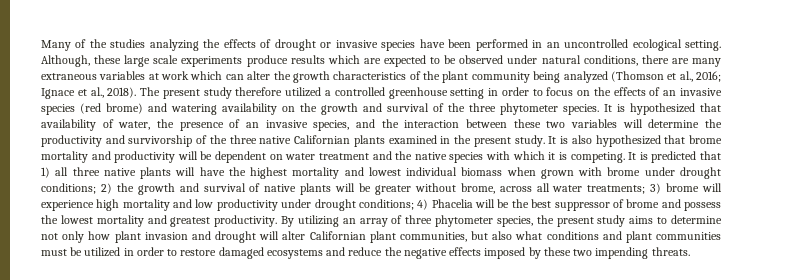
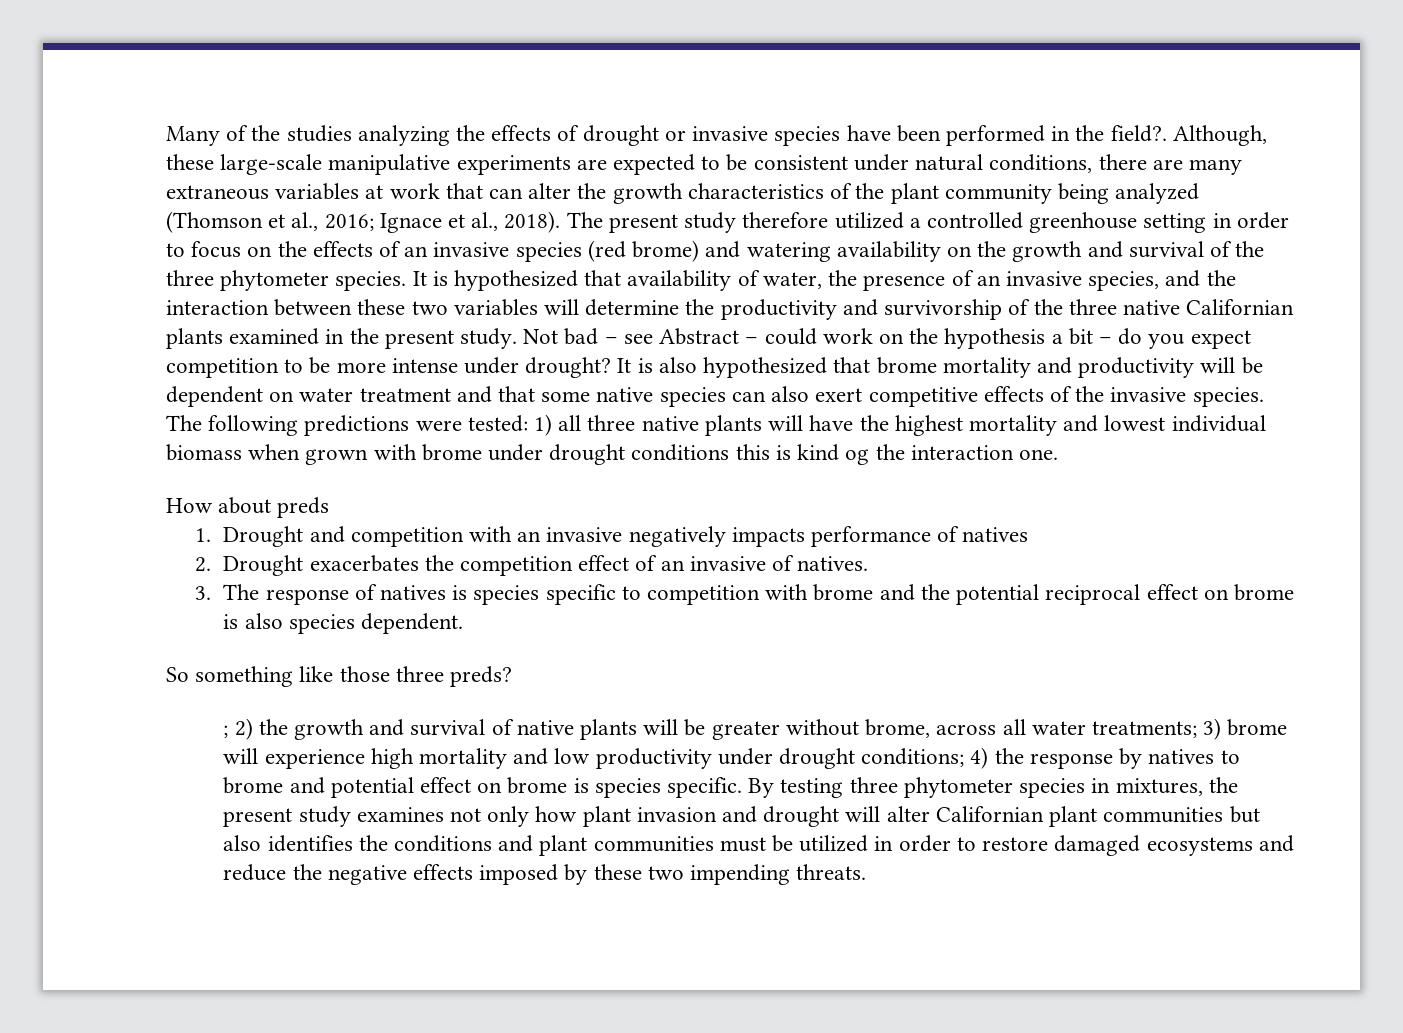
[546,39,721,51] [41,55,360,67] an uncontrolled ecological setting. Although, these large scale experiments produce results which -> [1075,125,1267,146] [166,154,571,175] the field?. Although, these large-scale manipulative experiments
[459,55,504,64] observed -> [753,155,848,170] consistent
[190,71,223,80] which -> [445,183,483,199] that
(545, 141) none -> [523,328,1251,349] [166,357,612,378] Not bad – see Abstract – could work on the hypothesis a bit – do you expect competition to be more intense under drought?
[395,151,721,163] the native species with which it is competing. It is predicted that -> [498,386,1264,407] [166,415,528,436] that some native species can also exert competitive effects of the invasive species. The following predictions were tested:
[41,183,96,194] conditions; -> [631,444,1058,465] [166,497,330,518] [194,526,1029,547] [194,555,869,576] [194,584,1294,605] [223,613,463,634] [166,666,513,687] [223,725,229,738] conditions this is kind og the interaction one. // How about preds // 1. Drought and competition with an invasive negatively impacts performance of natives // 2. Drought exacerbates the competition effect of an invasive of natives. // 3. The response of natives is species specific to competition with brome and the potential reciprocal effect on brome is also species dependent. // So something like those three preds? // ;
[431,199,721,211] [41,215,723,227] Phacelia will be the best suppressor of brome and possess the lowest mortality and greatest productivity. By utilizing an array of three phytometer species, the present study aims to determine -> [994,748,1240,769] [223,777,1238,798] [223,806,444,827] the response by natives to brome and potential effect on brome is species specific. By testing three phytometer species in mixtures, the present study examines
[399,232,467,242] communities, -> [1103,807,1224,823] communities
[515,231,543,240] what -> [267,835,388,852] identifies the

